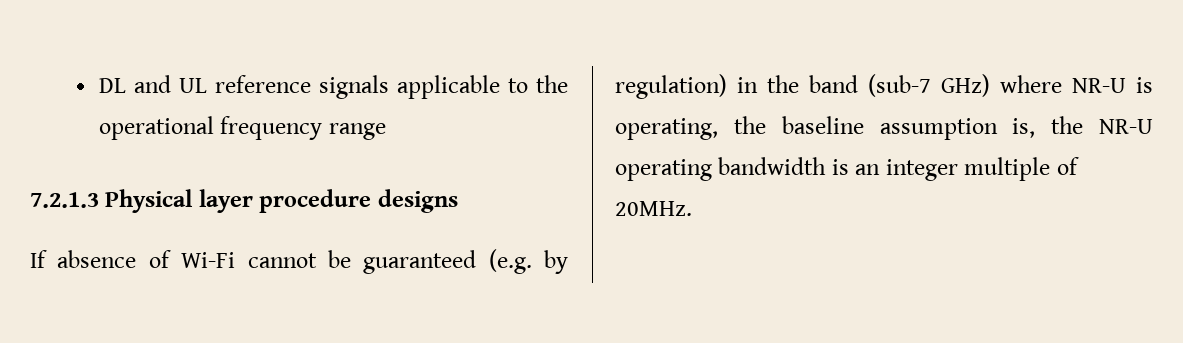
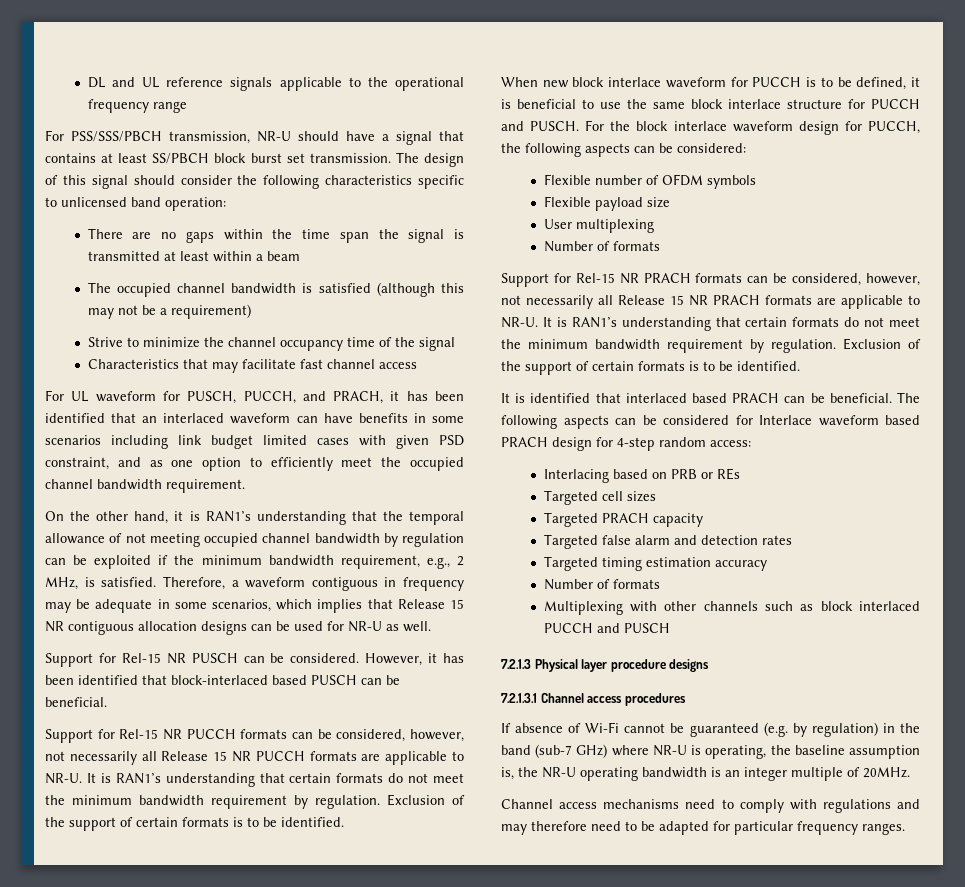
(386, 131) none -> [45,130,464,145] [45,152,464,167] [45,175,464,189] [45,197,226,211] [87,228,465,243] [87,251,300,262] [87,282,464,297] [87,304,251,319] [87,337,455,351] [87,359,417,373] [45,390,465,404] [45,413,464,424] [45,435,464,449] [45,457,464,471] [45,479,245,493] [45,511,465,525] [45,533,464,547] [45,555,464,569] [45,576,464,591] [45,599,464,613] [45,621,431,635] [45,653,464,667] [45,675,400,685] [45,697,107,707] [45,729,465,743] [45,751,465,765] [45,773,464,787] [45,794,465,809] [45,817,344,831] [501,77,921,90] [501,99,920,109] [501,120,920,135] [501,143,746,157] [543,174,756,189] [543,196,670,211] [543,219,654,233] [543,241,660,252] [501,273,920,287] [501,295,920,309] [501,317,920,331] [501,338,921,353] [501,361,800,375] [501,392,920,403] [501,415,920,429] [501,437,751,451] [543,468,740,483] [543,490,656,505] [543,512,703,527] [543,534,792,549] [543,556,767,571] [543,579,660,590] [543,601,921,615] [543,623,670,633] // For PSS/SSS/PBCH transmission, NR-U should have a signal that contains at least SS/PBCH block burst set transmission. The design of this signal should consider the following characteristics specific to unlicensed band operation: // There are no gaps within the time span the signal is transmitted at least within a beam // The occupied channel bandwidth is satisfied (although this may not be a requirement) // Strive to minimize the channel occupancy time of the signal // Characteristics that may facilitate fast channel access // For UL waveform for PUSCH, PUCCH, and PRACH, it has been identified that an interlaced waveform can have benefits in some scenarios including link budget limited cases with given PSD constraint, and as one option to efficiently meet the occupied channel bandwidth requirement. // On the other hand, it is RAN1’s understanding that the temporal allowance of not meeting occupied channel bandwidth by regulation can be exploited if the minimum bandwidth requirement, e.g., 2 MHz, is satisfied. Therefore, a waveform contiguous in frequency may be adequate in some scenarios, which implies that Release 15 NR contiguous allocation designs can be used for NR-U as well. // Support for Rel-15 NR PUSCH can be considered. However, it has been identified that block-interlaced based PUSCH can be beneficial. // Support for Rel-15 NR PUCCH formats can be considered, however, not necessarily all Release 15 NR PUCCH formats are applicable to NR-U. It is RAN1’s understanding that certain formats do not meet the minimum bandwidth requirement by regulation. Exclusion of the support of certain formats is to be identified. // When new block interlace waveform for PUCCH is to be defined, it is beneficial to use the same block interlace structure for PUCCH and PUSCH. For the block interlace waveform design for PUCCH, the following aspects can be considered: // Flexible number of OFDM symbols // Flexible payload size // User multiplexing // Number of formats // Support for Rel-15 NR PRACH formats can be considered, however, not necessarily all Release 15 NR PRACH formats are applicable to NR-U. It is RAN1’s understanding that certain formats do not meet the minimum bandwidth requirement by regulation. Exclusion of the support of certain formats is to be identified. // It is identified that interlaced based PRACH can be beneficial. The following aspects can be considered for Interlace waveform based PRACH design for 4-step random access: // Interlacing based on PRB or REs // Targeted cell sizes // Targeted PRACH capacity // Targeted false alarm and detection rates // Targeted timing estimation accuracy // Number of formats // Multiplexing with other channels such as block interlaced PUCCH and PUSCH
(458, 201) none -> [501,693,686,706] // 7.2.1.3.1 Channel access procedures
(692, 208) none -> [501,799,920,813] [501,821,905,835] // Channel access mechanisms need to comply with regulations and may therefore need to be adapted for particular frequency ranges.

